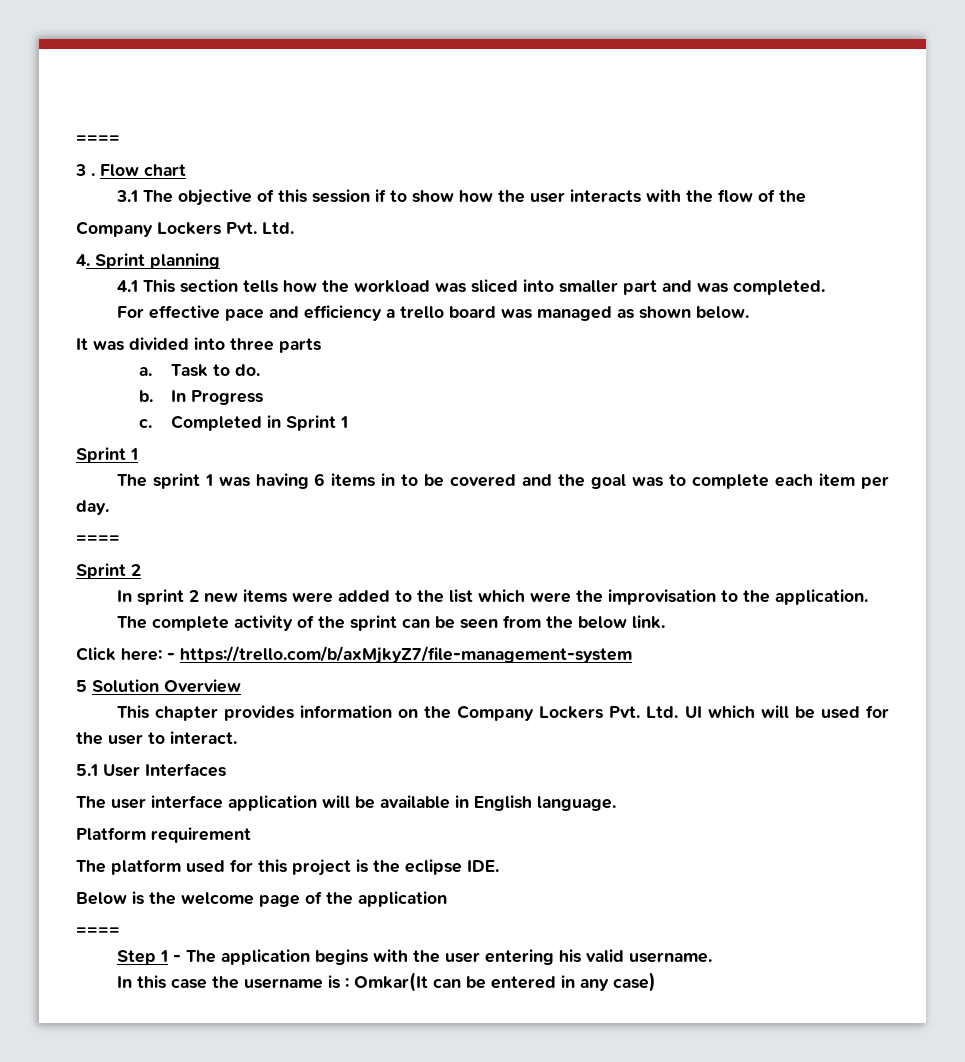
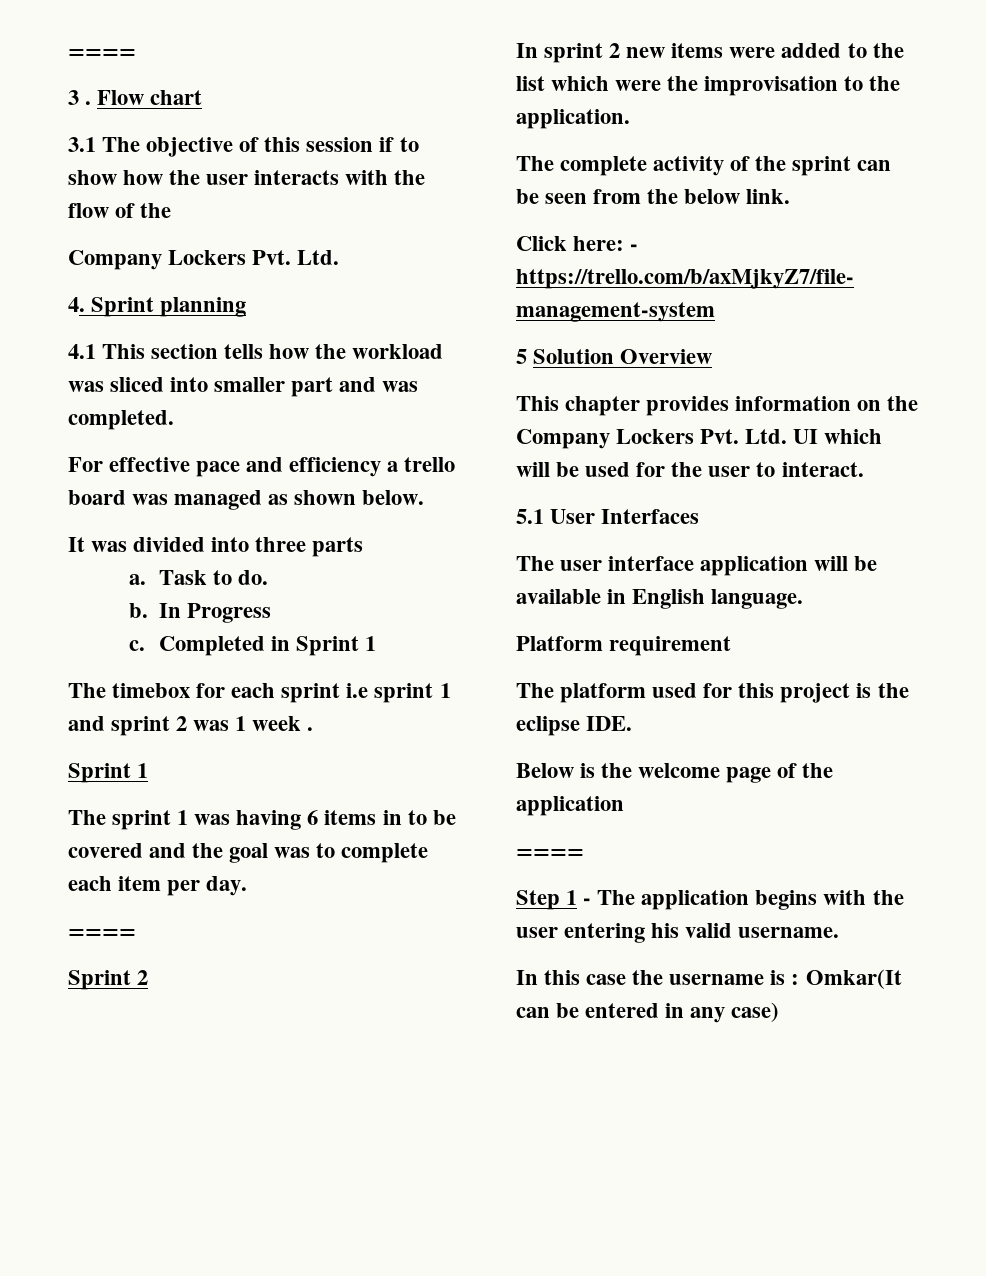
(348, 422) none -> [68,683,451,703] [68,716,314,736] // The timebox for each sprint i.e sprint 1 and sprint 2 was 1 week .

